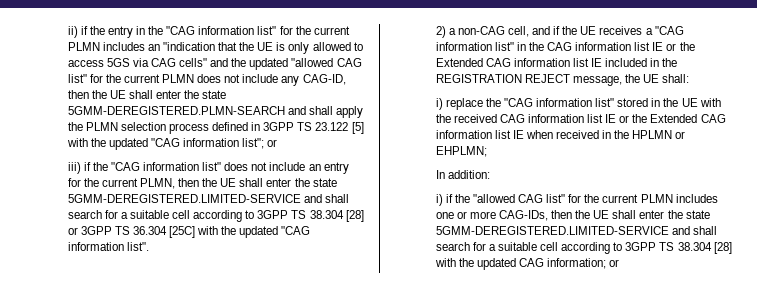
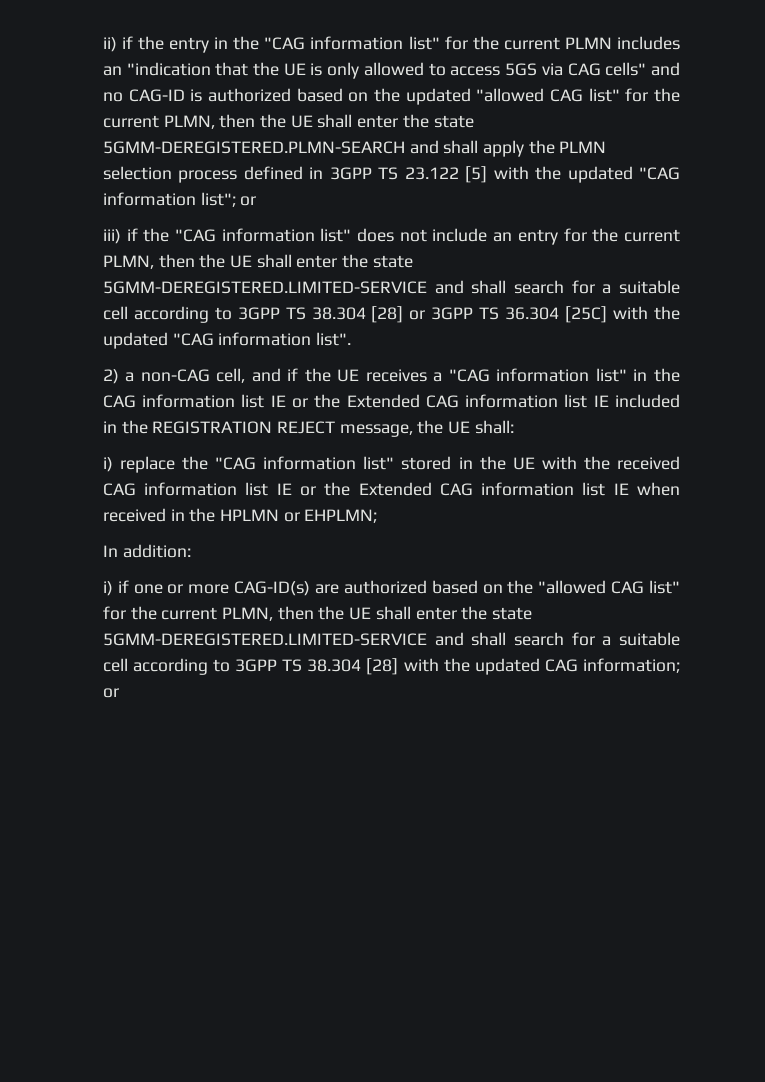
(229, 62) none -> [102,88,369,102] no CAG-ID is authorized based on
[161,74,346,86] PLMN does not include any CAG-ID, -> [163,115,215,129] PLMN,
(453, 198) none -> [133,580,503,596] one or more CAG-ID(s) are authorized based on
[640,194,718,203] [435,210,548,221] PLMN includes one or more CAG-IDs, -> [222,607,274,621] PLMN,

